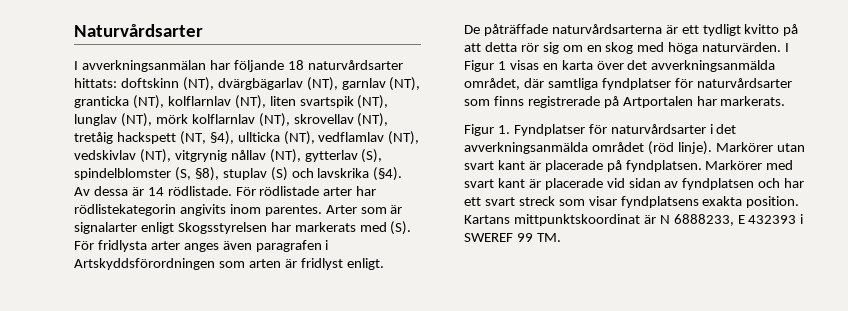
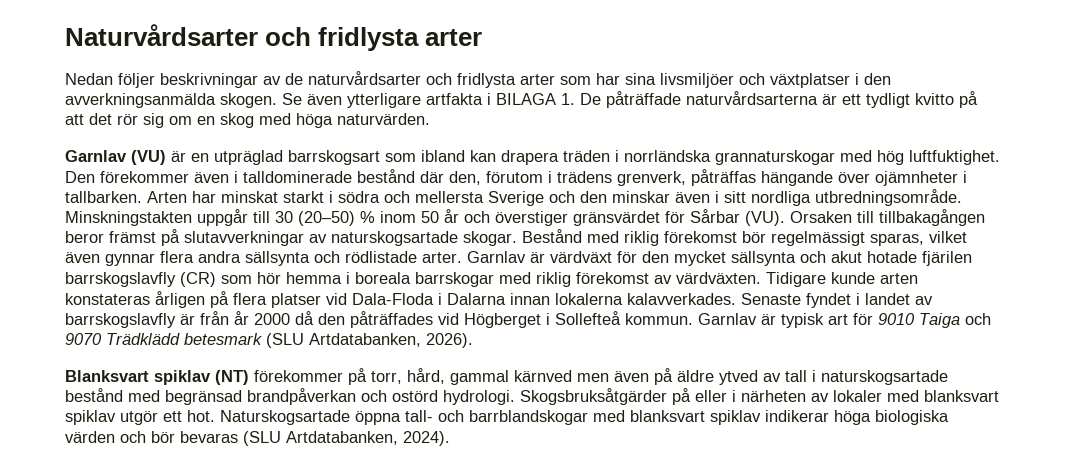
[74,60,403,72] [74,77,421,91] [74,95,389,109] [74,113,389,127] [74,131,420,145] [74,149,383,163] [74,167,403,181] [74,186,377,196] [74,204,403,216] [74,221,412,235] [74,240,329,252] [74,258,384,270] // I avverkningsanmälan har följande 18 naturvårdsarter hittats: doftskinn (NT), dvärgbägarlav (NT), garnlav (NT), granticka (NT), kolflarnlav (NT), liten svartspik (NT), lunglav (NT), mörk kolflarnlav (NT), skrovellav (NT), tretåig hackspett (NT, §4), ullticka (NT), vedflamlav (NT), vedskivlav (NT), vitgrynig nållav (NT), gytterlav (S), spindelblomster (S, §8), stuplav (S) och lavskrika (§4). Av dessa är 14 rödlistade. För rödlistade arter har rödlistekategorin angivits inom parentes. Arter som är signalarter enligt Skogsstyrelsen har markerats med (S). För fridlysta arter anges även paragrafen i Artskyddsförordningen som arten är fridlyst enligt. // -> [265,27,483,51] [65,71,891,88] [65,93,575,108] och fridlysta arter // Nedan följer beskrivningar av de naturvårdsarter och fridlysta arter som har sina livsmiljöer och växtplatser i den avverkningsanmälda skogen. Se även ytterligare artfakta i BILAGA 1.
[484,42,517,52] detta -> [89,113,112,125] det
[785,43,790,52] [464,60,776,72] [464,78,792,90] [464,96,786,108] [464,124,737,136] [464,141,805,155] [464,160,794,172] [464,178,805,190] [464,196,800,208] [464,214,804,226] [464,233,561,242] I Figur 1 visas en karta över det avverkningsanmälda området, där samtliga fyndplatser för naturvårdsarter som finns registrerade på Artportalen har markerats. // Figur 1. Fyndplatser för naturvårdsarter i det avverkningsanmälda området (röd linje). Markörer utan svart kant är placerade på fyndplatsen. Markörer med svart kant är placerade vid sidan av fyndplatsen och har ett svart streck som visar fyndplatsens exakta position. Kartans mittpunktskoordinat är N 6888233, E 432393 i SWEREF 99 TM. -> [65,150,1000,165] [65,169,967,186] [65,189,962,206] [65,209,985,226] [65,229,967,246] [65,251,972,266] [65,272,918,287] [65,291,933,308] [65,311,991,328] [65,333,473,348] [65,368,948,385] [65,388,999,405] [65,410,949,425] [65,431,450,446] // Garnlav (VU) är en utpräglad barrskogsart som ibland kan drapera träden i norrländska grannaturskogar med hög luftfuktighet. Den förekommer även i talldominerade bestånd där den, förutom i trädens grenverk, påträffas hängande över ojämnheter i tallbarken. Arten har minskat starkt i södra och mellersta Sverige och den minskar även i sitt nordliga utbredningsområde. Minskningstakten uppgår till 30 (20–50) % inom 50 år och överstiger gränsvärdet för Sårbar (VU). Orsaken till tillbakagången beror främst på slutavverkningar av naturskogsartade skogar. Bestånd med riklig förekomst bör regelmässigt sparas, vilket även gynnar flera andra sällsynta och rödlistade arter. Garnlav är värdväxt för den mycket sällsynta och akut hotade fjärilen barrskogslavfly (CR) som hör hemma i boreala barrskogar med riklig förekomst av värdväxten. Tidigare kunde arten konstateras årligen på flera platser vid Dala-Floda i Dalarna innan lokalerna kalavverkades. Senaste fyndet i landet av barrskogslavfly är från år 2000 då den påträffades vid Högberget i Sollefteå kommun. Garnlav är typisk art för 9010 Taiga och 9070 Trädklädd betesmark (SLU Artdatabanken, 2026). // Blanksvart spiklav (NT) förekommer på torr, hård, gammal kärnved men även på äldre ytved av tall i naturskogsartade bestånd med begränsad brandpåverkan och ostörd hydrologi. Skogsbruksåtgärder på eller i närheten av lokaler med blanksvart spiklav utgör ett hot. Naturskogsartade öppna tall- och barrblandskogar med blanksvart spiklav indikerar höga biologiska värden och bör bevaras (SLU Artdatabanken, 2024).

